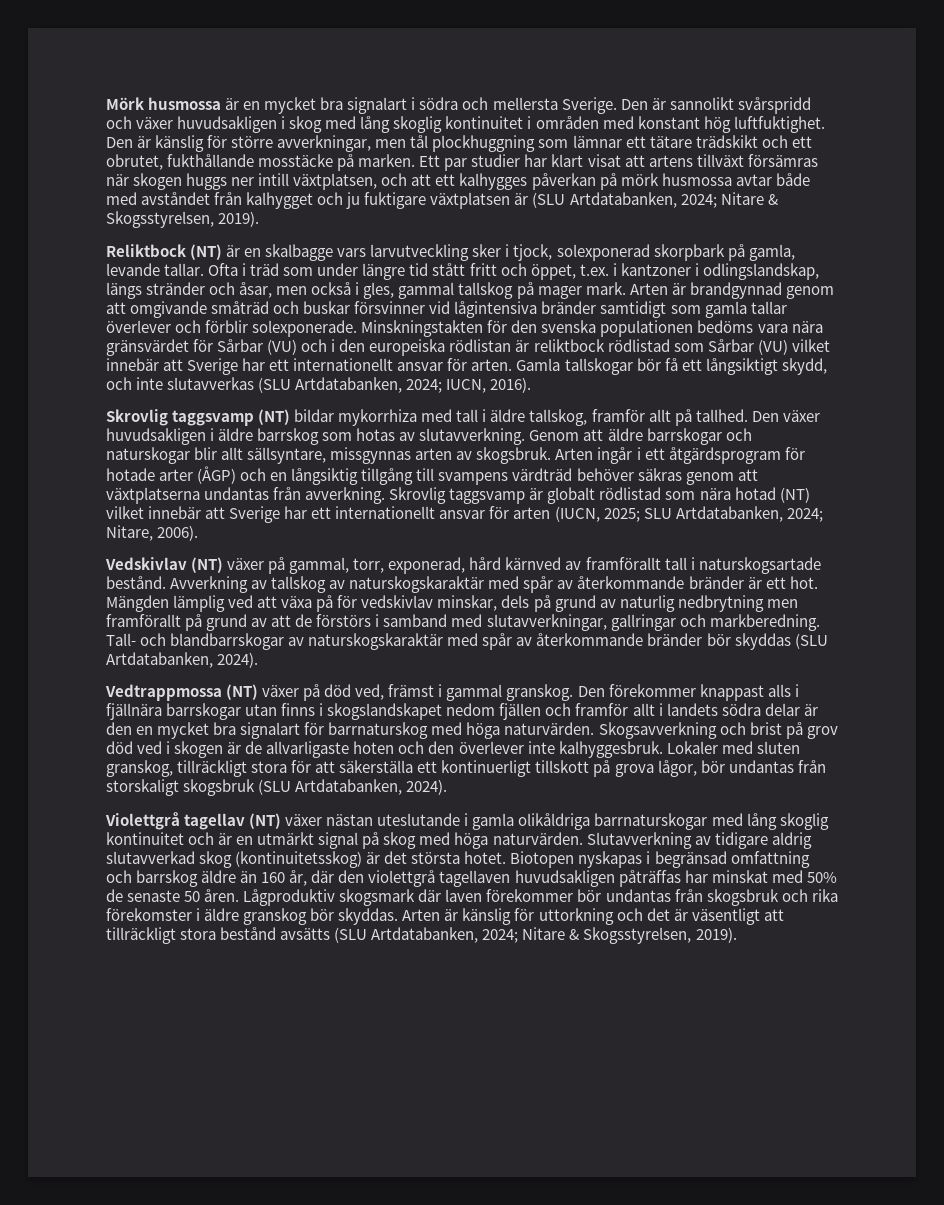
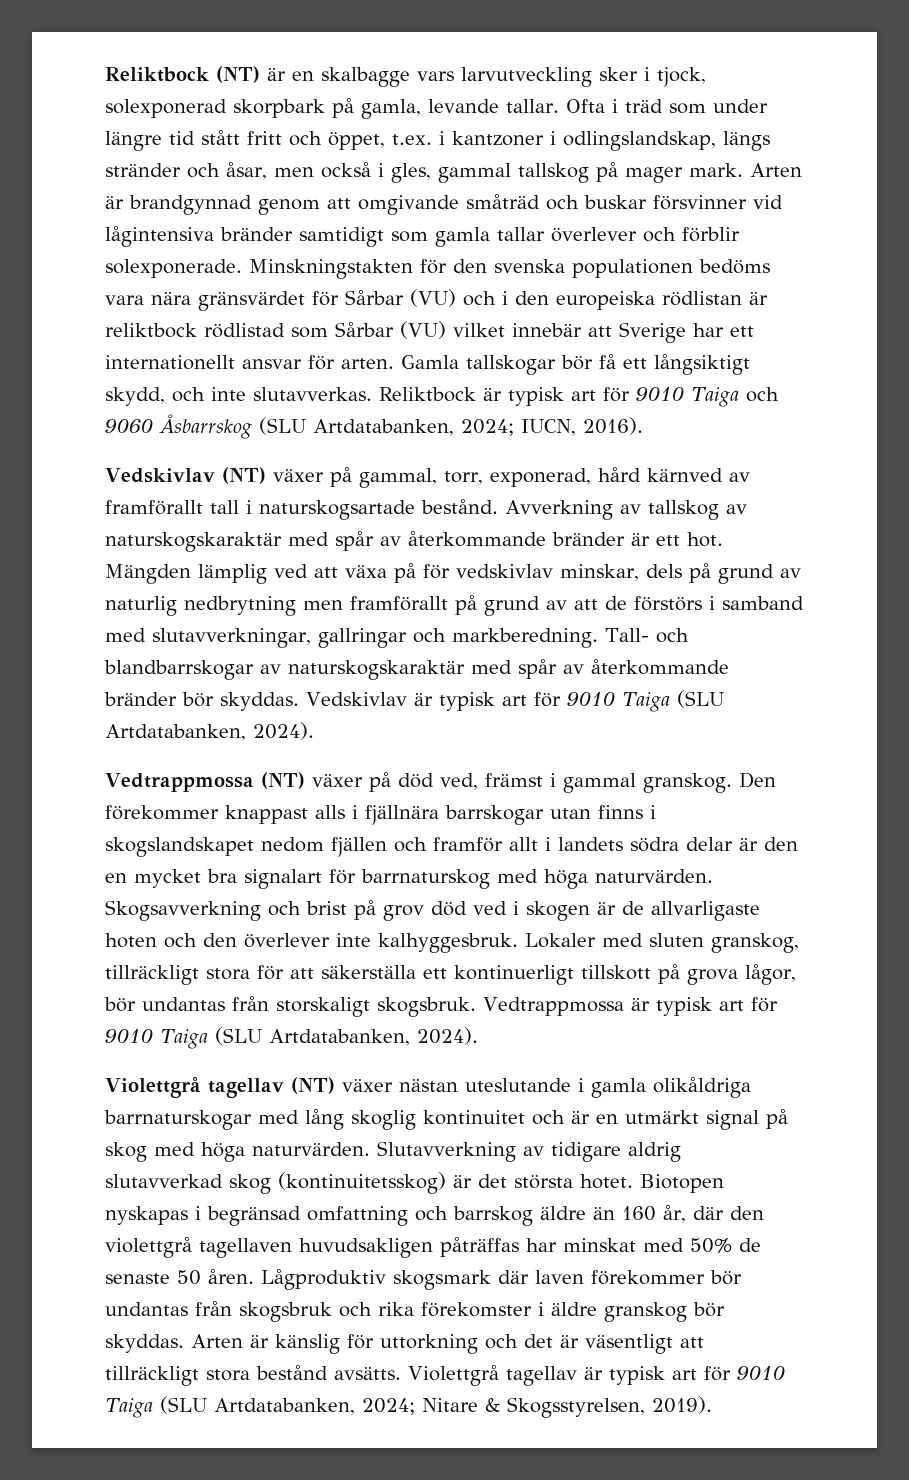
[106,97,811,114] [106,116,825,133] [106,135,812,152] [106,154,818,171] [106,173,810,190] [106,192,778,209] [106,211,260,228] Mörk husmossa är en mycket bra signalart i södra och mellersta Sverige. Den är sannolikt svårspridd och växer huvudsakligen i skog med lång skoglig kontinuitet i områden med konstant hög luftfuktighet. Den är känslig för större avverkningar, men tål plockhuggning som lämnar ett tätare trädskikt och ett obrutet, fukthållande mosstäcke på marken. Ett par studier har klart visat att artens tillväxt försämras när skogen huggs ner intill växtplatsen, och att ett kalhygges påverkan på mörk husmossa avtar både med avståndet från kalhygget och ju fuktigare växtplatsen är (SLU Artdatabanken, 2024; Nitare & Skogsstyrelsen, 2019). // -> (105, 74) none
[167,377,255,390] slutavverkas -> [253,387,779,407] [105,414,252,439] slutavverkas. Reliktbock är typisk art för 9010 Taiga och 9060 Åsbarrskog
[106,409,820,426] [106,428,752,445] [106,447,805,464] [106,466,758,485] [106,487,810,504] [106,506,823,523] [106,525,199,541] // Skrovlig taggsvamp (NT) bildar mykorrhiza med tall i äldre tallskog, framför allt på tallhed. Den växer huvudsakligen i äldre barrskog som hotas av slutavverkning. Genom att äldre barrskogar och naturskogar blir allt sällsyntare, missgynnas arten av skogsbruk. Arten ingår i ett åtgärdsprogram för hotade arter (ÅGP) och en långsiktig tillgång till svampens värdträd behöver säkras genom att växtplatserna undantas från avverkning. Skrovlig taggsvamp är globalt rödlistad som nära hotad (NT) vilket innebär att Sverige har ett internationellt ansvar för arten (IUCN, 2025; SLU Artdatabanken, 2024; Nitare, 2006). -> (643, 426) none
[734,633,791,650] skyddas -> [220,692,670,712] skyddas. Vedskivlav är typisk art för 9010 Taiga
[183,779,256,796] skogsbruk -> [377,997,778,1017] [105,1029,208,1049] skogsbruk. Vedtrappmossa är typisk art för 9010 Taiga
[280,928,331,940] avsätts -> [334,1365,785,1386] [105,1398,153,1418] avsätts. Violettgrå tagellav är typisk art för 9010 Taiga

